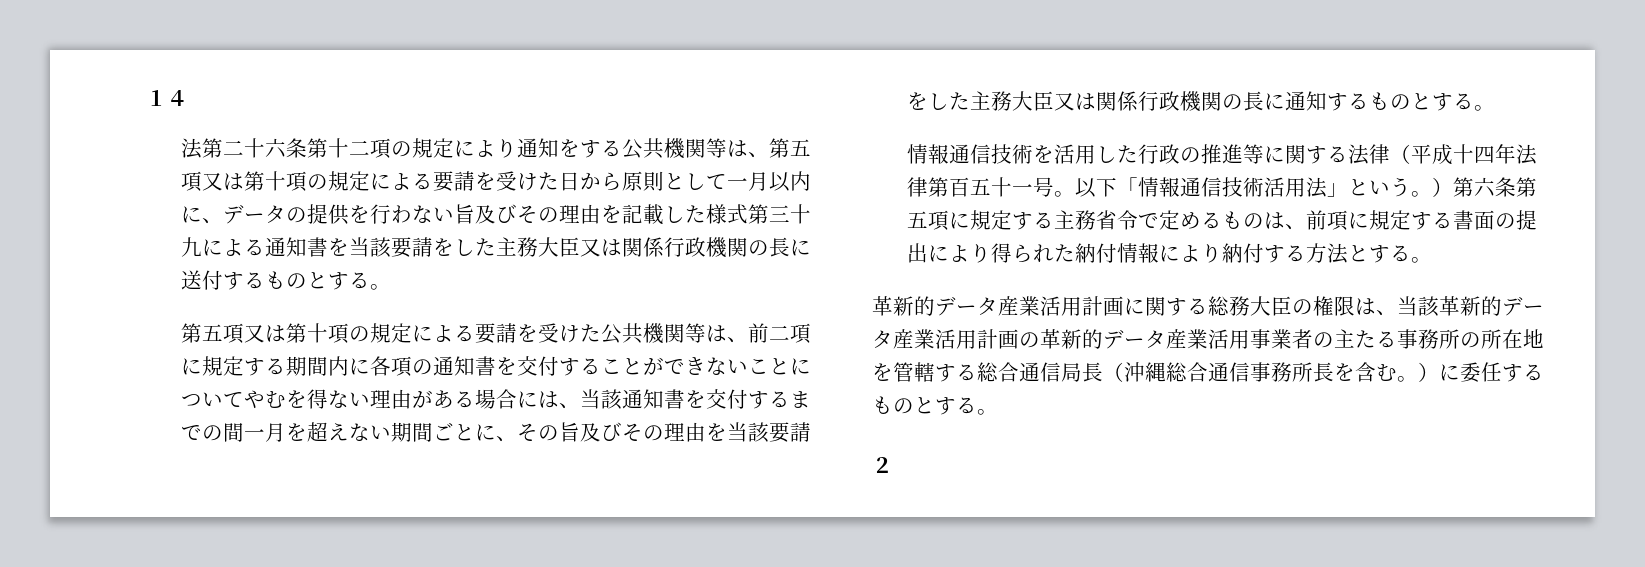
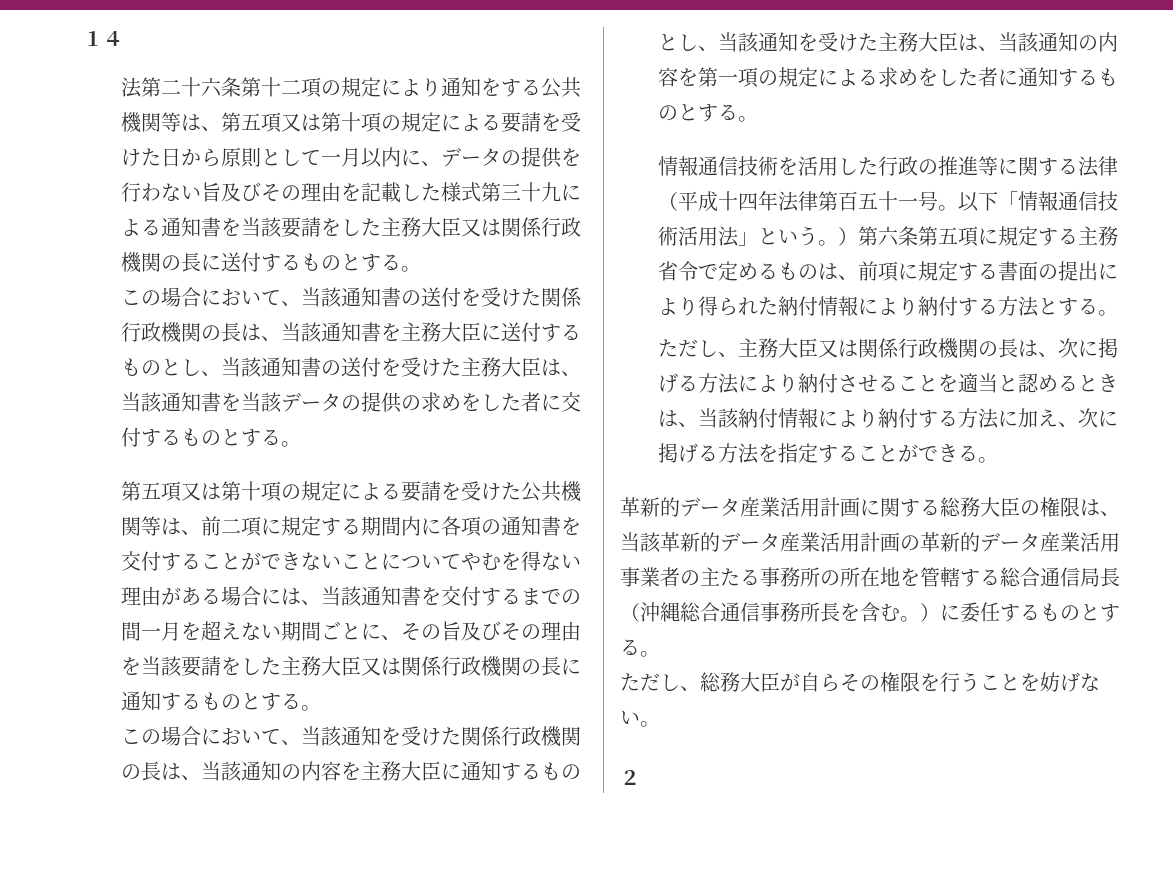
(392, 287) none -> [120,287,582,308] [120,322,581,343] [120,357,581,378] [120,392,581,413] [120,427,301,447] // この場合において、当該通知書の送付を受けた関係行政機関の長は、当該通知書を主務大臣に送付するものとし、当該通知書の送付を受けた主務大臣は、当該通知書を当該データの提供の求めをした者に交付するものとする。
(1496, 108) none -> [120,726,581,747] [120,761,581,782] [657,32,1118,53] [657,67,1118,88] [657,104,758,122] // この場合において、当該通知を受けた関係行政機関の長は、当該通知の内容を主務大臣に通知するものとし、当該通知を受けた主務大臣は、当該通知の内容を第一項の規定による求めをした者に通知するものとする。
(1433, 260) none -> [657,338,1118,359] [657,373,1118,394] [657,408,1118,429] [657,443,998,464] // ただし、主務大臣又は関係行政機関の長は、次に掲げる方法により納付させることを適当と認めるときは、当該納付情報により納付する方法に加え、次に掲げる方法を指定することができる。
(998, 412) none -> [620,672,1100,692] [620,710,660,727] // ただし、総務大臣が自らその権限を行うことを妨げない。

